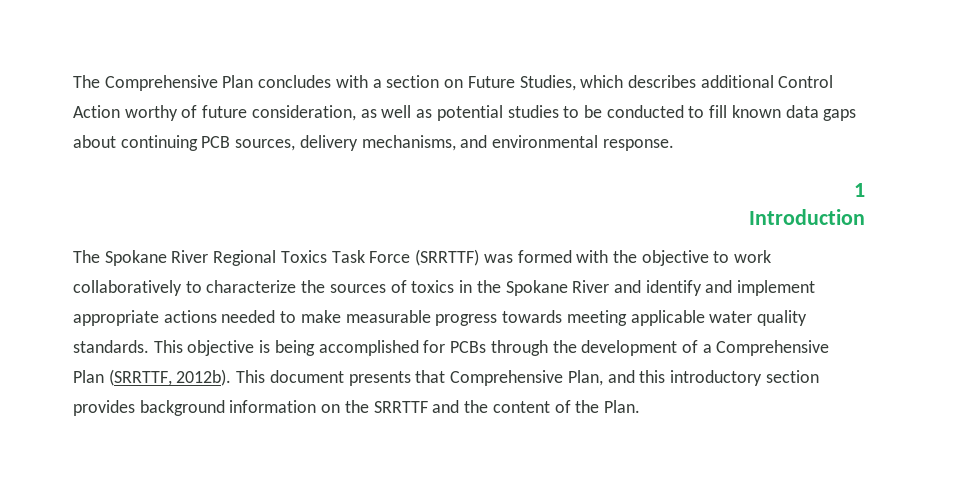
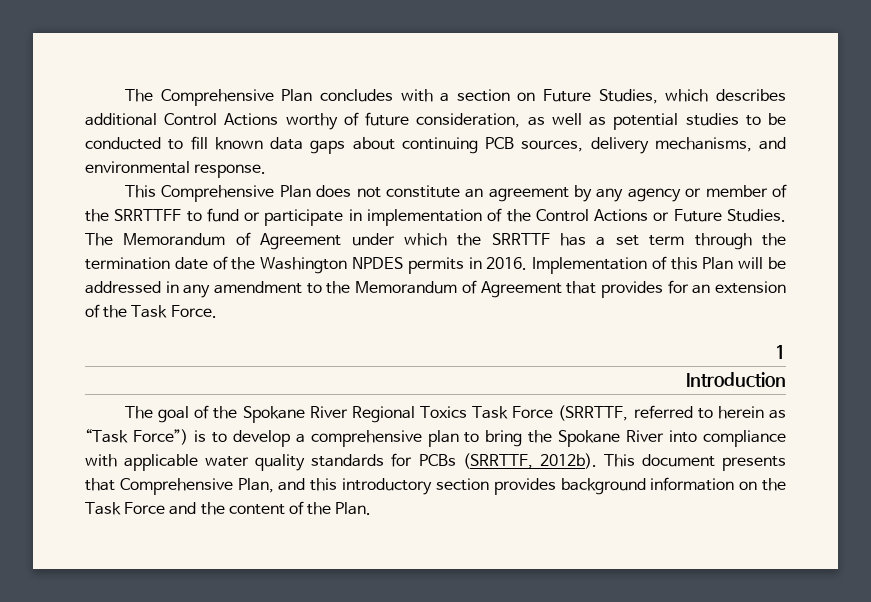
[73,105,120,118] Action -> [224,113,279,126] Actions
(674, 145) none -> [124,184,787,202] [85,208,787,226] [85,232,786,250] [85,256,787,274] [85,280,787,298] [85,304,217,318] // This Comprehensive Plan does not constitute an agreement by any agency or member of the SRRTTFF to fund or participate in implementation of the Control Actions or Future Studies. The Memorandum of Agreement under which the SRRTTF has a set term through the termination date of the Washington NPDES permits in 2016. Implementation of this Plan will be addressed in any amendment to the Memorandum of Agreement that provides for an extension of the Task Force.
(100, 256) none -> [158,405,238,423] goal of the
[415,249,772,266] [73,280,816,296] [73,310,807,326] [73,340,830,356] [73,370,104,383] (SRRTTF) was formed with the objective to work collaboratively to characterize the sources of toxics in the Spokane River and identify and implement appropriate actions needed to make measurable progress towards meeting applicable water quality standards. This objective is being accomplished for PCBs through the development of a Comprehensive Plan -> [558,405,786,421] [85,429,786,447] [85,453,456,471] (SRRTTF, referred to herein as “Task Force”) is to develop a comprehensive plan to bring the Spokane River into compliance with applicable water quality standards for PCBs
[373,401,428,413] SRRTTF -> [85,502,166,515] Task Force

